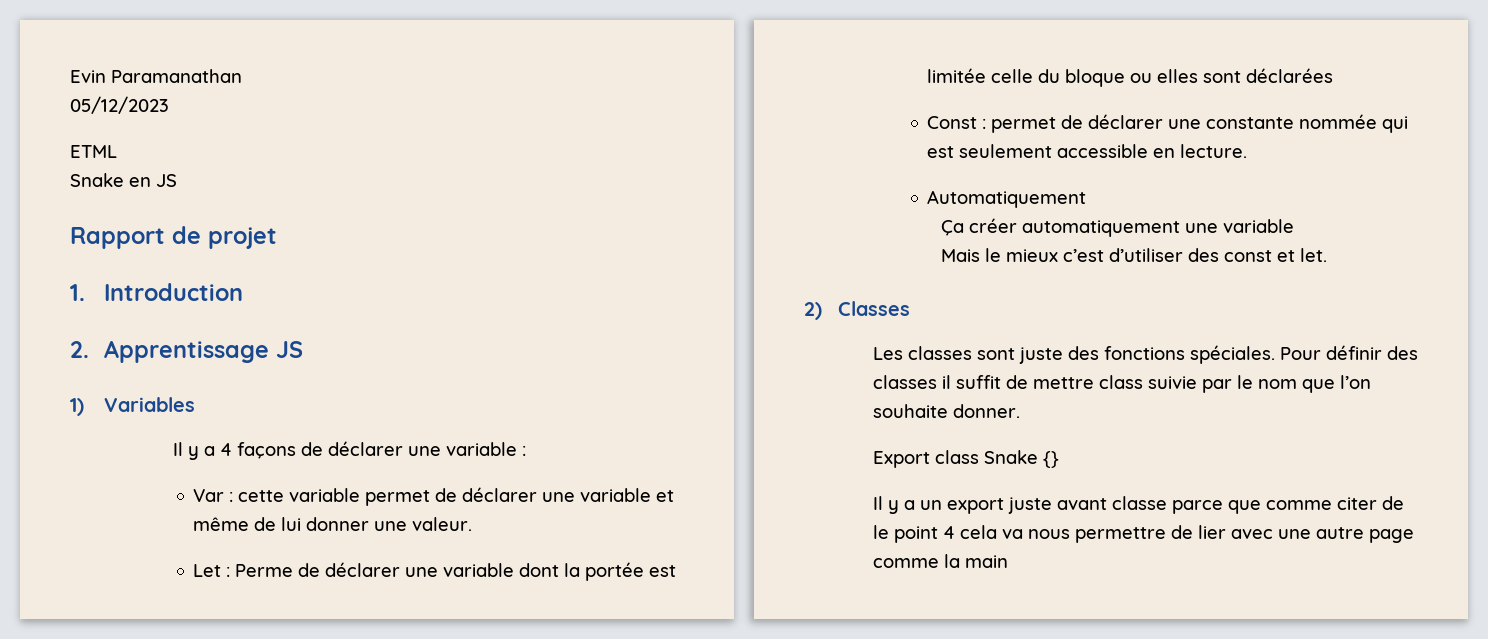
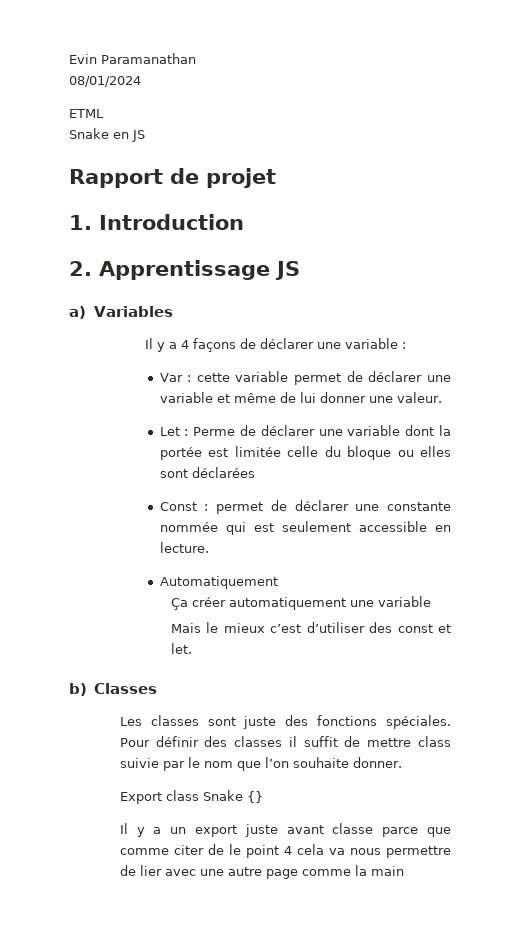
[70,96,169,114] 05/12/2023 -> [69,76,141,87] 08/01/2024
[70,398,84,416] 1) -> [69,306,86,319] a)
[804,302,822,320] 2) -> [69,683,87,696] b)

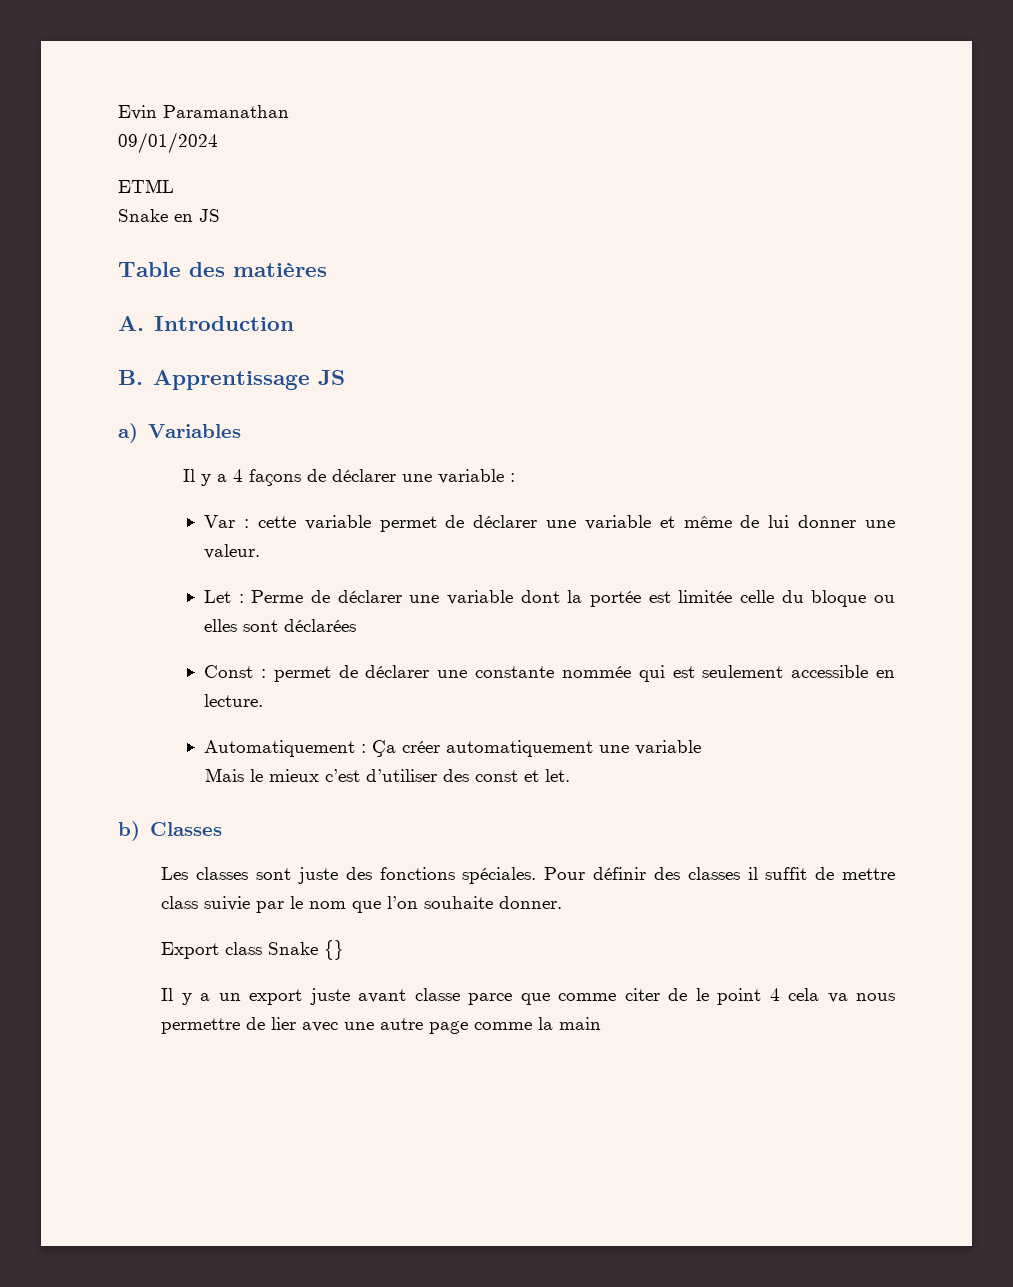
[69,76,141,87] 08/01/2024 -> [118,132,218,154] 09/01/2024
[69,168,276,188] [69,215,92,230] Rapport de projet // 1. -> [118,262,327,277] [118,316,144,331] Table des matières // A.
[69,261,92,276] 2. -> [118,370,143,385] B.
(278, 582) // -> [361,744,367,753] :

